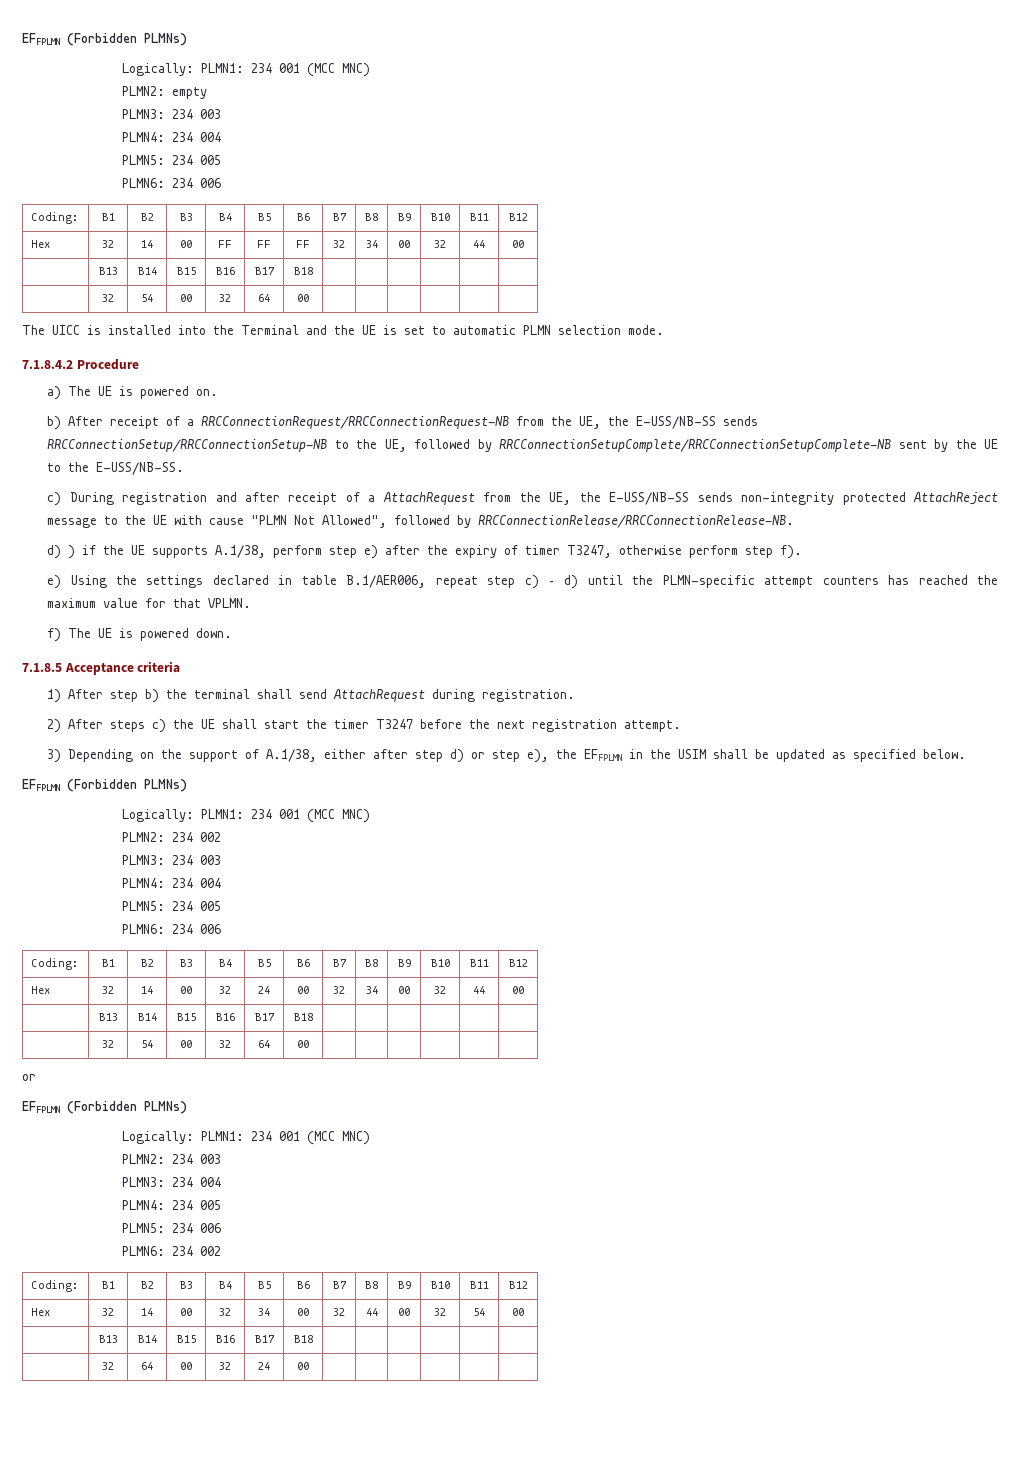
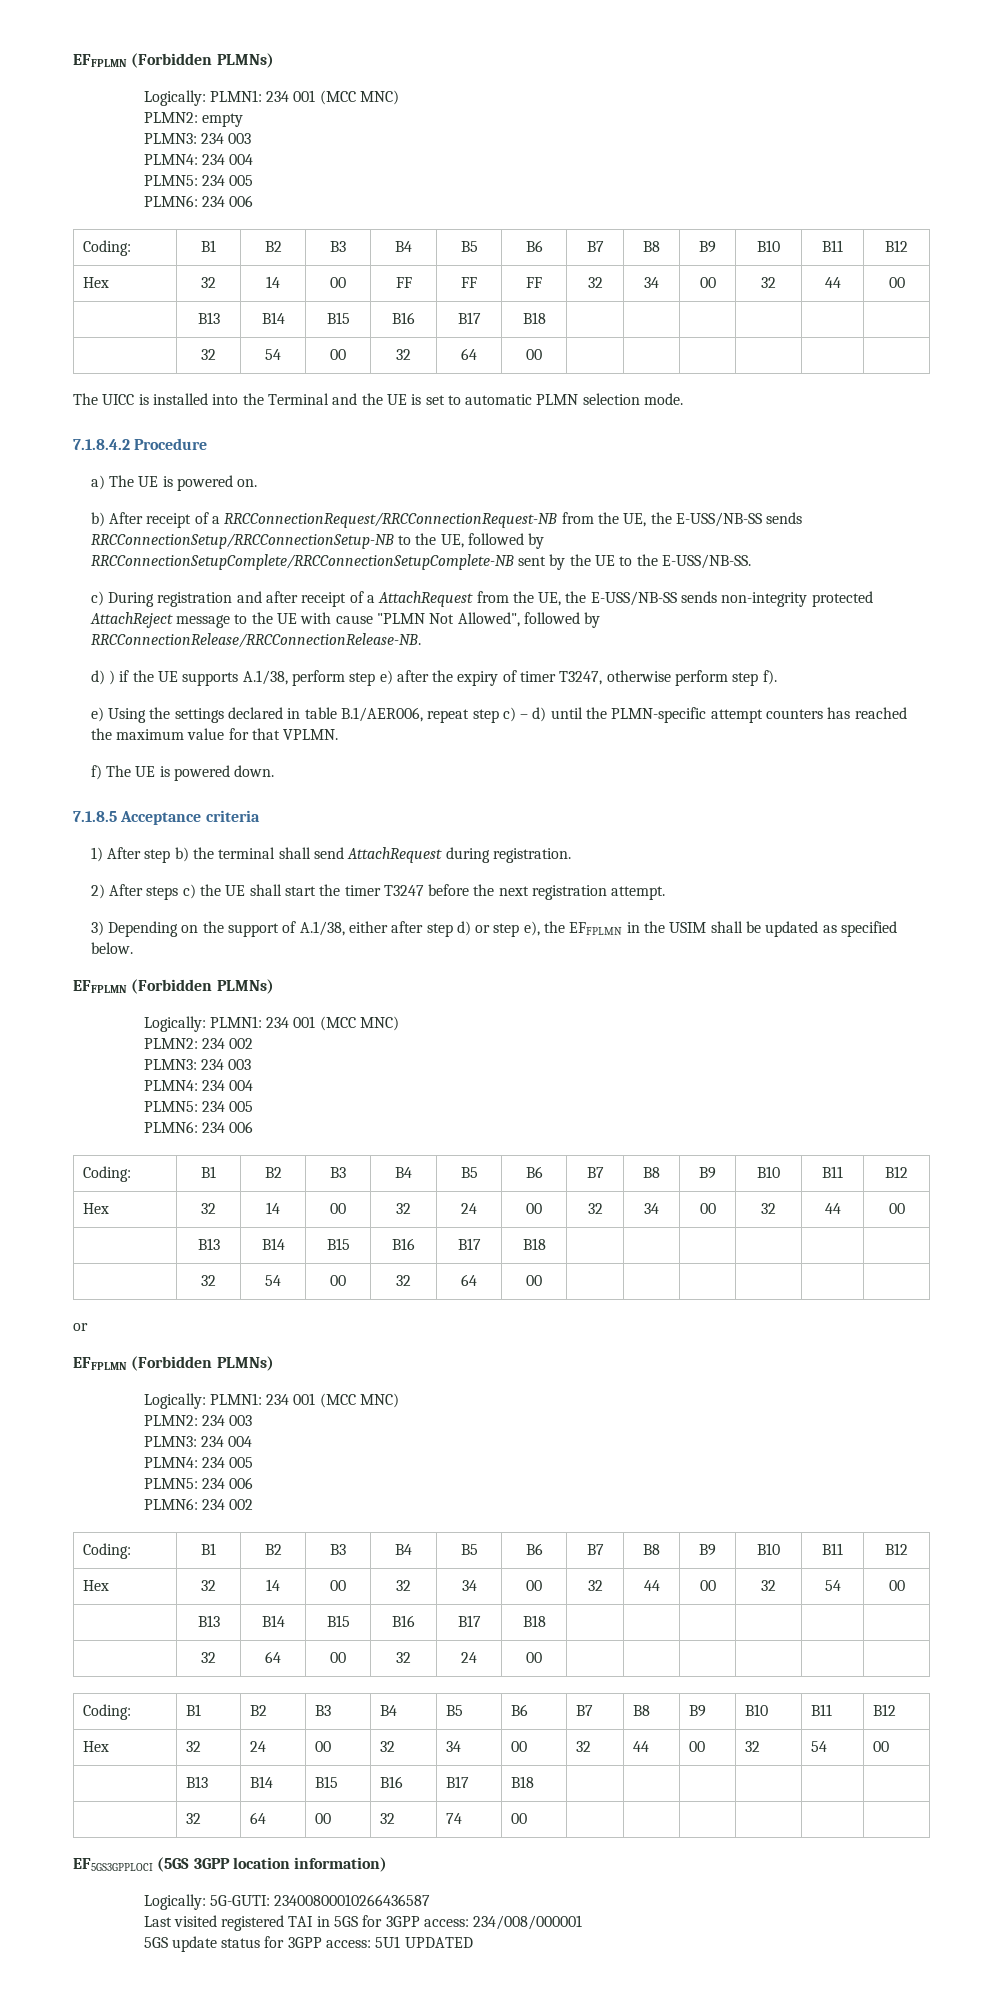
(309, 1366) none -> [82,1704,131,1720] [185,1704,201,1716] [249,1705,267,1716] [314,1705,331,1716] [379,1705,397,1716] [445,1705,463,1716] [510,1704,528,1716] [575,1705,593,1716] [632,1705,650,1716] [688,1705,706,1717] [744,1704,768,1716] [810,1704,832,1716] [872,1704,896,1716] [82,1741,109,1752] [185,1741,201,1752] [249,1741,266,1752] [314,1741,331,1752] [379,1741,395,1752] [445,1741,461,1752] [510,1741,527,1752] [575,1741,591,1752] [632,1741,649,1752] [688,1741,705,1752] [744,1741,760,1752] [810,1741,827,1752] [872,1741,889,1752] [185,1776,208,1788] [249,1776,273,1788] [314,1776,338,1788] [379,1776,403,1788] [445,1776,469,1788] [510,1776,534,1788] [185,1813,201,1824] [249,1812,266,1824] [314,1813,331,1824] [379,1813,395,1824] [445,1813,462,1824] [510,1813,527,1824] [73,1857,388,1872] [143,1894,431,1910] [143,1915,583,1931] [143,1936,473,1952] // Coding: | B1 | B2 | B3 | B4 | B5 | B6 | B7 | B8 | B9 | B10 | B11 | B12 // Hex | 32 | 24 | 00 | 32 | 34 | 00 | 32 | 44 | 00 | 32 | 54 | 00 // | B13 | B14 | B15 | B16 | B17 | B18 | | | | | | // | 32 | 64 | 00 | 32 | 74 | 00 | | | | | | // EF5GS3GPPLOCI (5GS 3GPP location information) // Logically: 5G-GUTI: 23400800010266436587 // Last visited registered TAI in 5GS for 3GPP access: 234/008/000001 // 5GS update status for 3GPP access: 5U1 UPDATED

